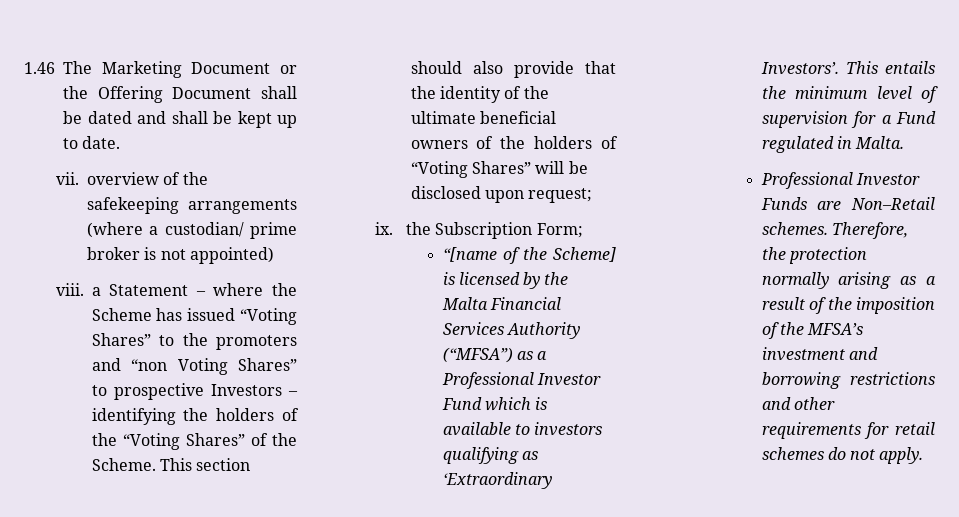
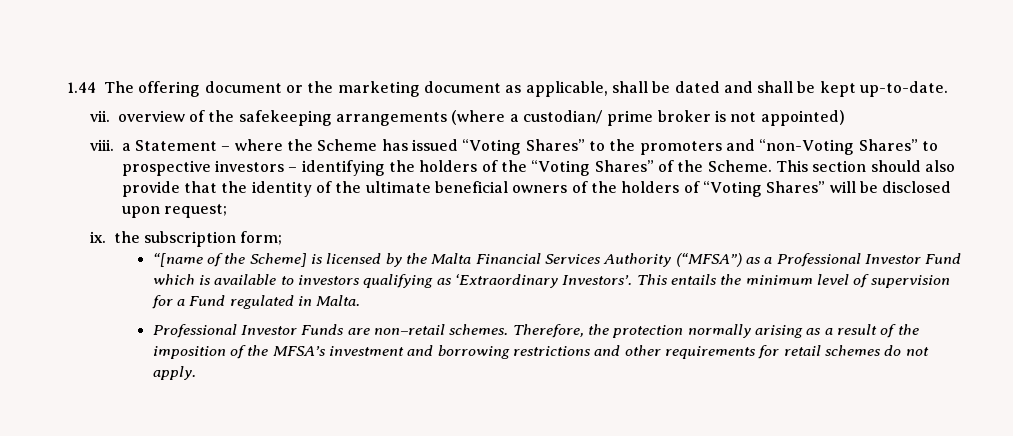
[24,61,298,78] [63,86,252,103] 1.46 The Marketing Document or the Offering Document -> [67,81,608,97] 1.44 The offering document or the marketing document as applicable,
[277,115,297,128] [63,136,121,149] up to date. -> [860,81,949,97] up-to-date.
[131,358,228,375] “non Voting -> [759,139,855,155] “non-Voting
[210,384,282,396] Investors -> [215,160,285,172] investors
[435,222,583,239] Subscription Form; -> [144,231,283,247] subscription form;
[851,197,935,210] Non–Retail -> [374,324,446,335] non–retail

